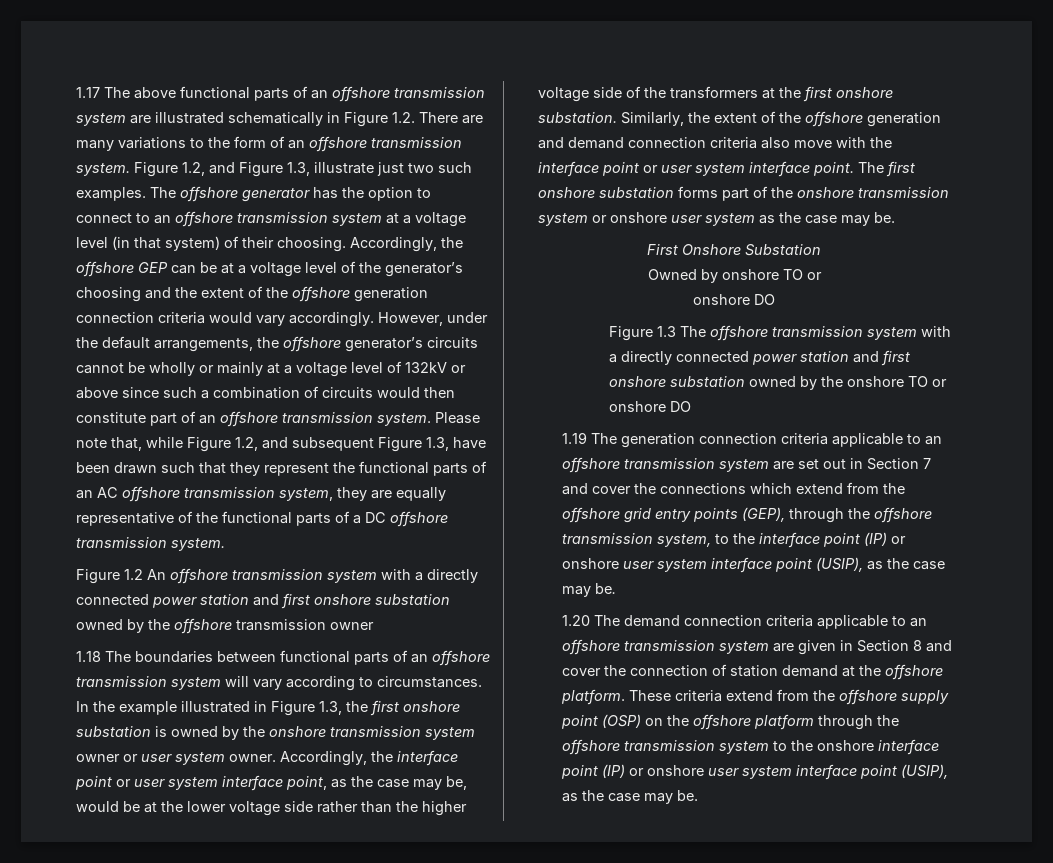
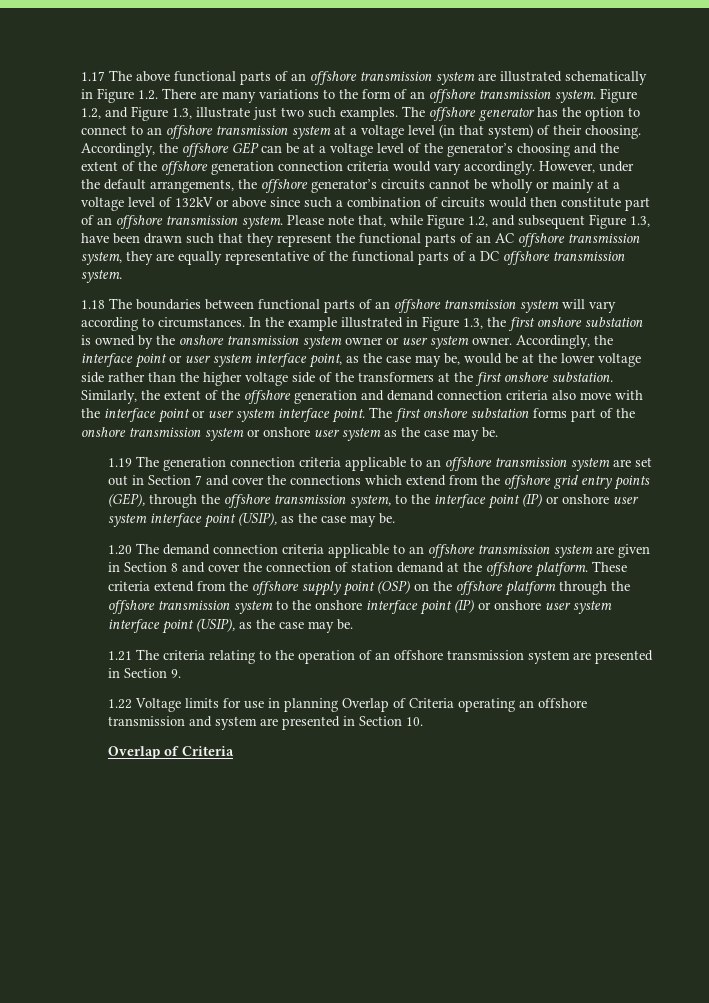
[76,568,479,584] [76,593,451,609] [76,618,375,634] // Figure 1.2 An offshore transmission system with a directly connected power station and first onshore substation owned by the offshore transmission owner -> (123, 276) none
[647,244,821,256] [647,269,822,283] [693,294,775,305] [608,325,951,341] [608,350,910,366] [608,376,947,390] [608,401,691,412] // First Onshore Substation // Owned by onshore TO or // onshore DO // Figure 1.3 The offshore transmission system with a directly connected power station and first onshore substation owned by the onshore TO or onshore DO -> (499, 432) none
(698, 795) none -> [108,649,654,664] [108,668,182,678] [108,698,588,712] [108,716,424,730] [108,746,235,759] // 1.21 The criteria relating to the operation of an offshore transmission system are presented in Section 9. // 1.22 Voltage limits for use in planning Overlap of Criteria operating an offshore transmission and system are presented in Section 10. // Overlap of Criteria

